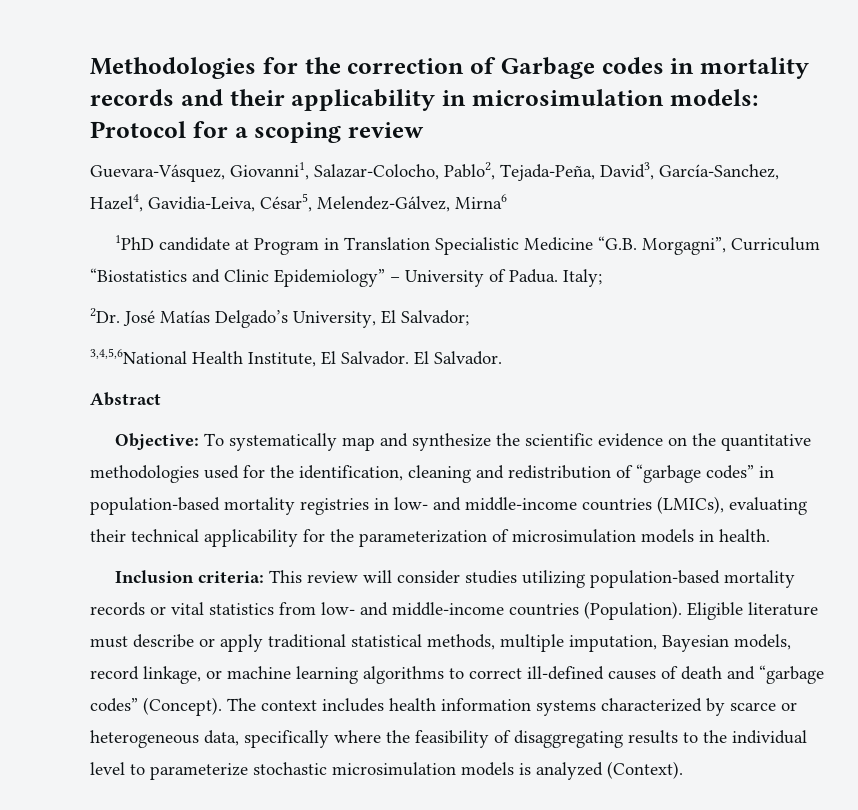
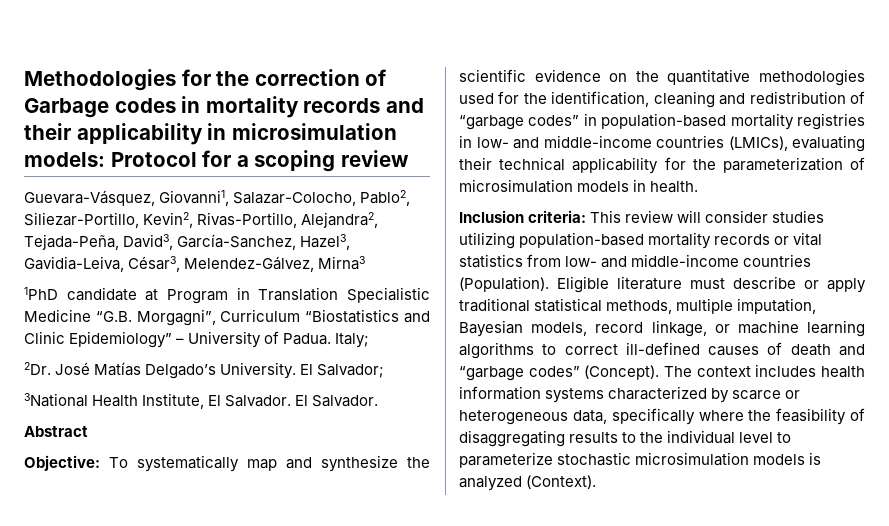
[500,162,779,181] [90,193,507,212] Tejada-Peña, David3, García-Sanchez, Hazel4, Gavidia-Leiva, César5, Melendez-Gálvez, Mirna6 -> [24,212,379,228] [24,234,351,250] [24,256,366,272] Siliezar-Portillo, Kevin2, Rivas-Portillo, Alejandra2, Tejada-Peña, David3, García-Sanchez, Hazel3, Gavidia-Leiva, César3, Melendez-Gálvez, Mirna3
[293,311,376,328] University, -> [220,362,297,379] University.
[90,348,187,364] 3,4,5,6National -> [24,393,88,407] 3National

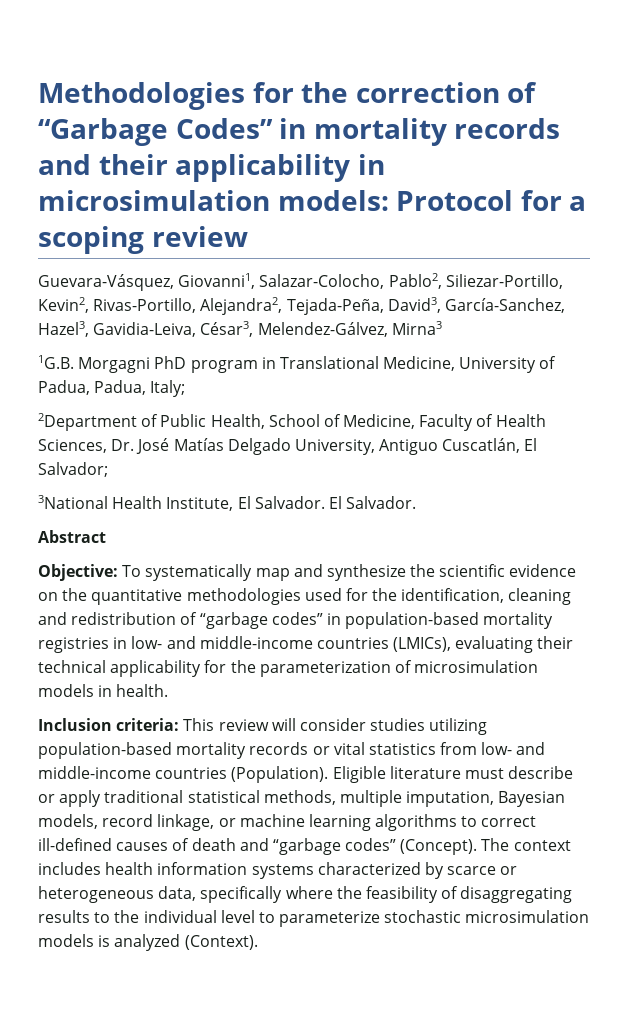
[24,98,176,118] Garbage codes -> [38,118,273,146] “Garbage Codes”
[24,287,430,304] [24,309,430,326] [24,331,370,348] [24,362,297,379] 1PhD candidate at Program in Translation Specialistic Medicine “G.B. Morgagni”, Curriculum “Biostatistics and Clinic Epidemiology” – University of Padua. Italy; // 2Dr. José Matías Delgado’s University. -> [38,355,557,373] [38,380,186,397] [38,413,546,431] [38,438,521,455] 1G.B. Morgagni PhD program in Translational Medicine, University of Padua, Padua, Italy; // 2Department of Public Health, School of Medicine, Faculty of Health Sciences, Dr. José Matías Delgado University, Antiguo Cuscatlán,

